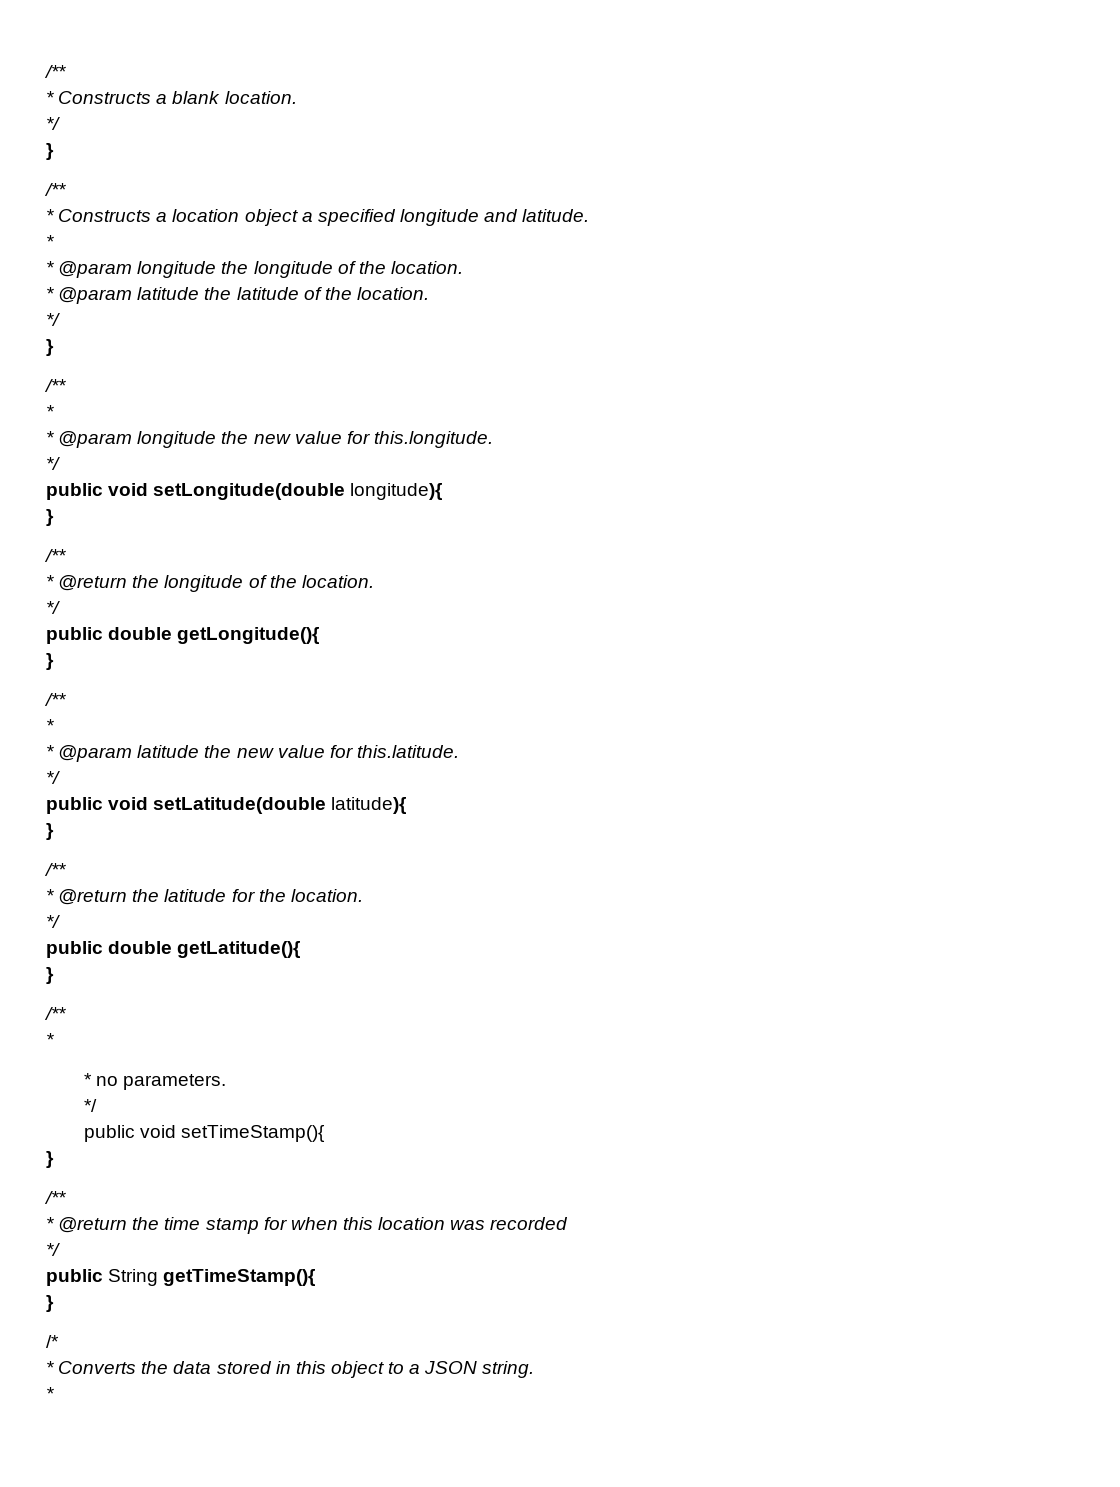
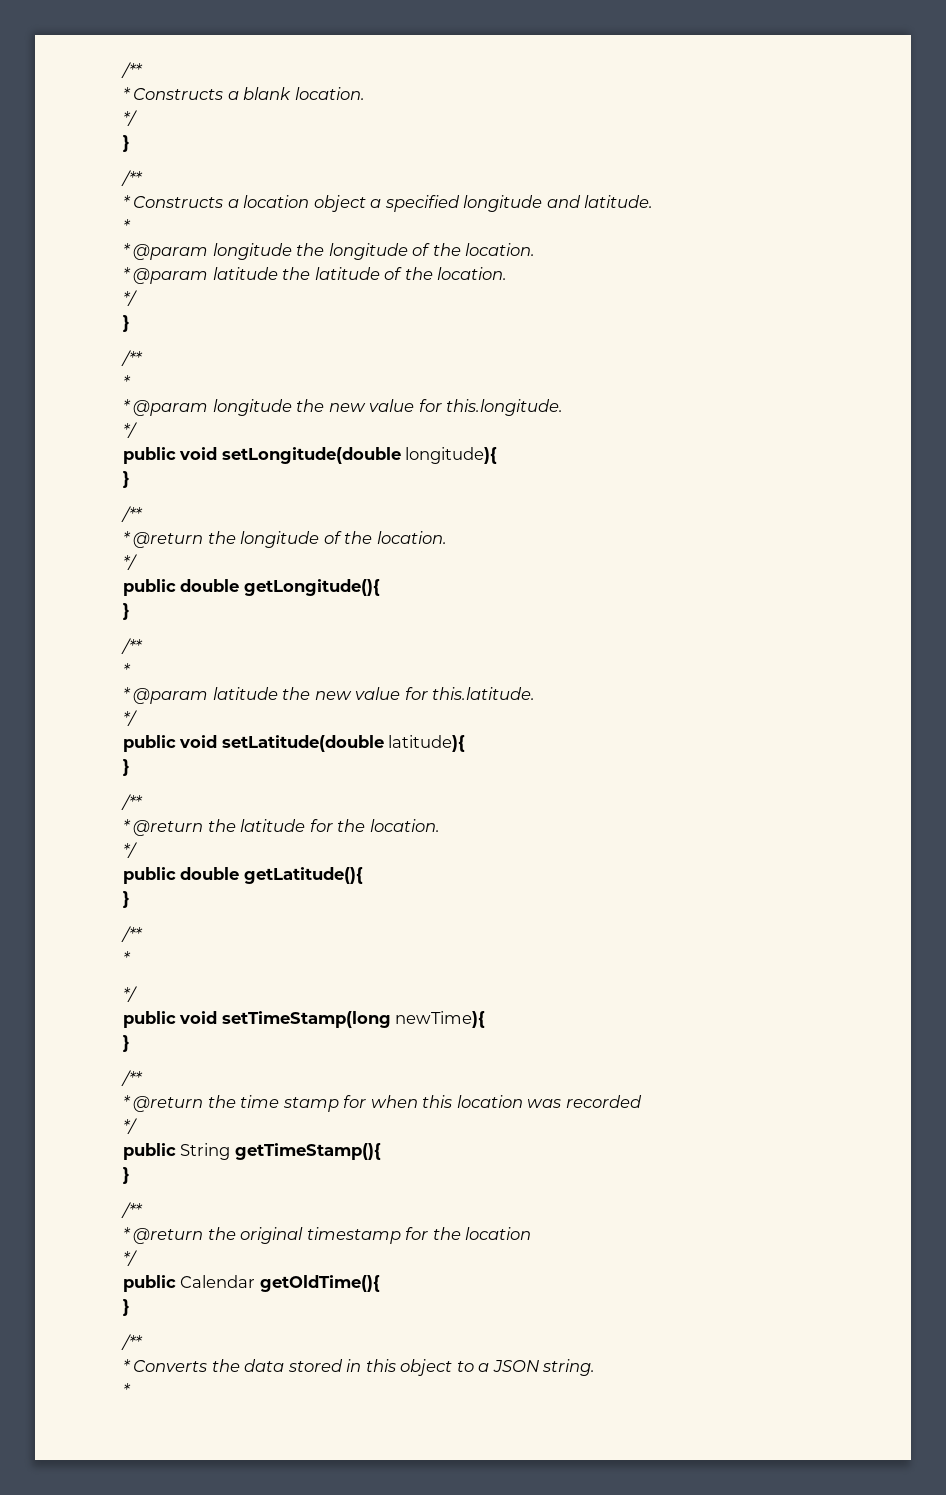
[83,1073,227,1090] [83,1099,97,1112] [83,1125,326,1142] // * no parameters. // */ // public void setTimeStamp(){ -> [123,986,138,1002] [123,1011,486,1028] // */ // public void setTimeStamp(long newTime){
[46,1335,59,1348] /* -> [121,1202,143,1218] [123,1227,532,1244] [123,1250,138,1266] [123,1275,380,1292] [123,1299,129,1316] [121,1334,143,1350] /** // * @return the original timestamp for the location // */ // public Calendar getOldTime(){ // } // /**

